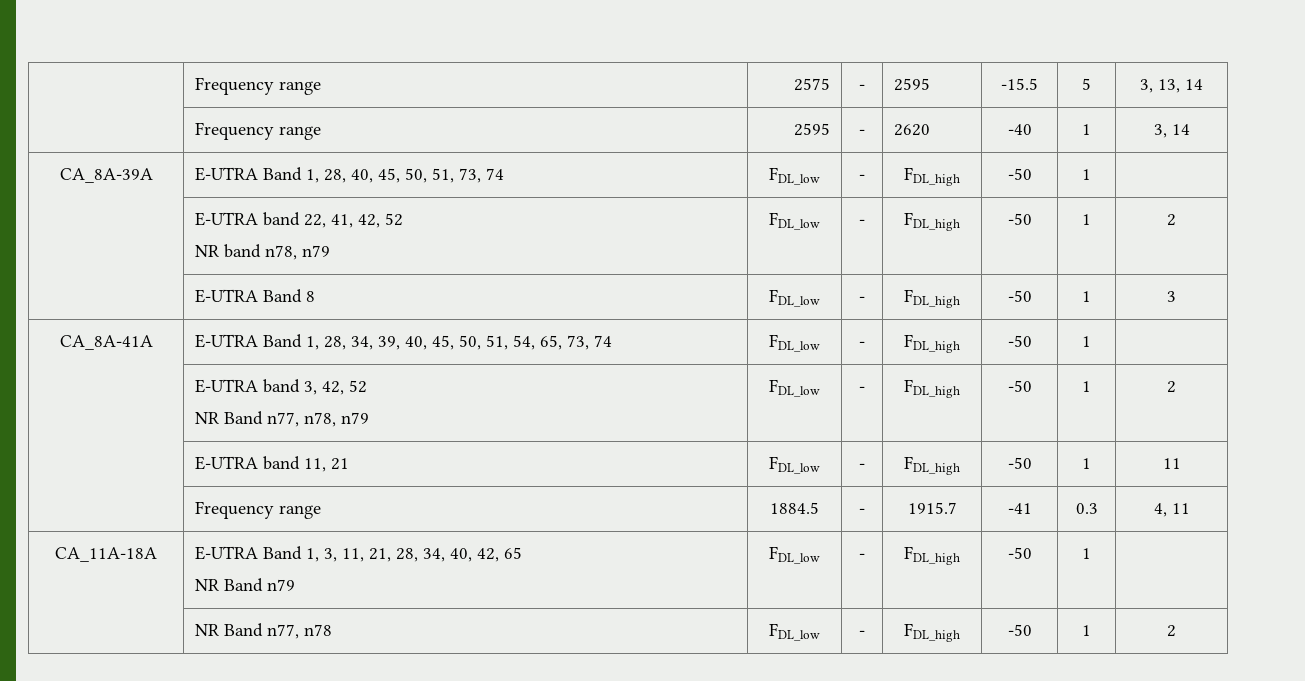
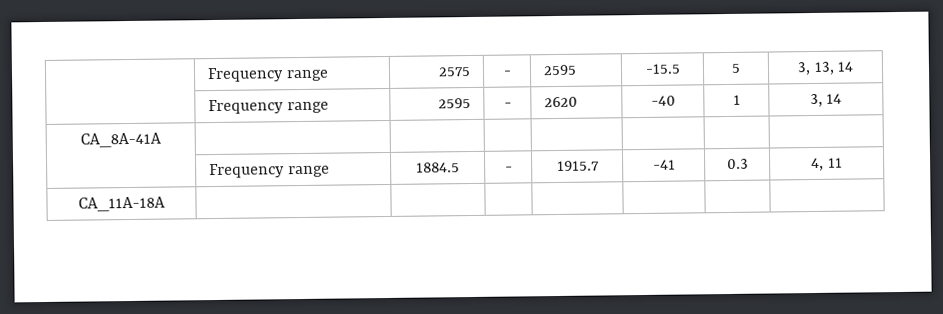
[59,168,153,183] [195,167,505,183] [769,167,820,185] [859,174,865,180] [904,167,960,186] [1007,168,1032,180] [1082,169,1091,180] [195,212,404,228] [195,244,331,260] [769,212,820,230] [859,219,865,225] [904,212,960,231] [1007,213,1032,225] [1082,214,1091,225] [1167,214,1176,226] [195,289,316,303] [769,289,820,307] [859,296,865,302] [904,289,960,308] [1007,290,1032,302] [1082,291,1091,302] [1167,291,1176,302] [59,335,153,350] [195,334,613,350] [769,334,820,352] [859,341,865,347] [904,334,960,353] [1007,335,1032,347] [1082,336,1091,347] [195,379,368,395] [195,411,370,427] [769,379,820,397] [859,386,865,392] [904,379,960,398] [1007,380,1032,392] [1082,381,1091,392] [1167,381,1176,393] [195,456,350,472] [769,456,820,474] [859,463,865,469] [904,456,960,475] [1007,457,1032,469] [1082,458,1091,469] [1162,458,1181,469] CA_8A-39A | E-UTRA Band 1, 28, 40, 45, 50, 51, 73, 74 | FDL_low | - | FDL_high | -50 | 1 | // | E-UTRA band 22, 41, 42, 52 // NR band n78, n79 | FDL_low | - | FDL_high | -50 | 1 | 2 // | E-UTRA Band 8 | FDL_low | - | FDL_high | -50 | 1 | 3 // CA_8A-41A | E-UTRA Band 1, 28, 34, 39, 40, 45, 50, 51, 54, 65, 73, 74 | FDL_low | - | FDL_high | -50 | 1 | // | E-UTRA band 3, 42, 52 // NR Band n77, n78, n79 | FDL_low | - | FDL_high | -50 | 1 | 2 // | E-UTRA band 11, 21 | FDL_low | - | FDL_high | -50 | 1 | 11 -> [80,132,162,148] CA_8A-41A | | | | | | |
[195,546,523,562] [195,578,296,592] [769,546,820,564] [859,553,865,559] [904,546,960,565] [1007,547,1032,559] [1082,548,1091,559] [195,623,333,639] [769,623,820,641] [859,630,865,636] [904,623,960,642] [1007,624,1032,636] [1082,625,1091,636] [1167,625,1176,637] E-UTRA Band 1, 3, 11, 21, 28, 34, 40, 42, 65 // NR Band n79 | FDL_low | - | FDL_high | -50 | 1 | // | NR Band n77, n78 | FDL_low | - | FDL_high | -50 | 1 | 2 -> (166, 204) | | | | | |

